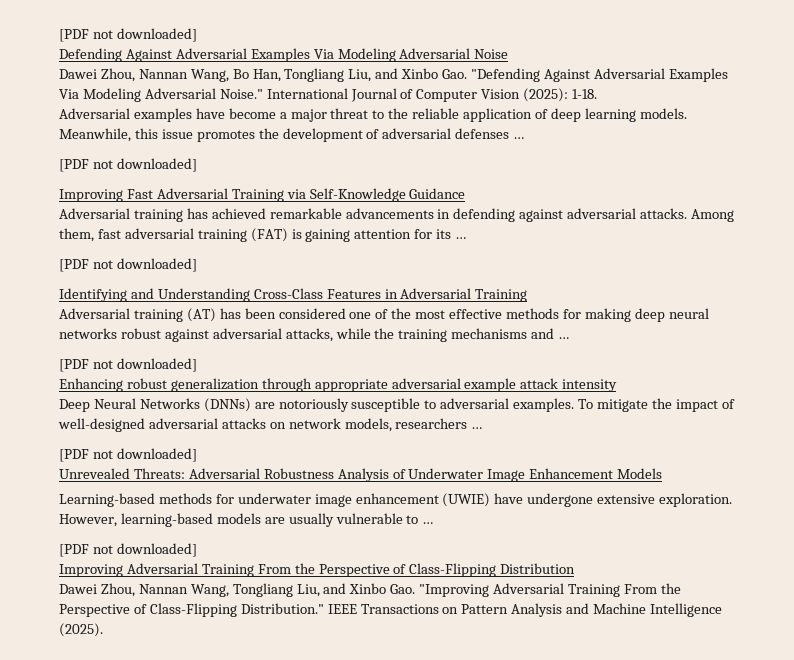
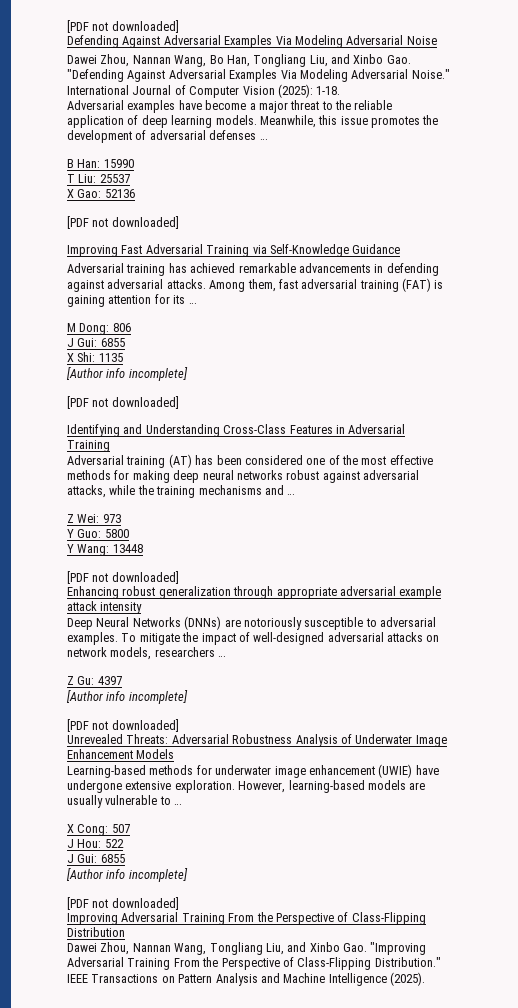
(525, 138) none -> [67,159,134,168] [67,174,130,183] [67,189,135,198] // B Han: 15990 // T Liu: 25537 // X Gao: 52136
(467, 238) none -> [67,323,131,335] [67,338,125,347] [67,352,123,362] [66,367,188,381] // M Dong: 806 // J Gui: 6855 // X Shi: 1135 // [Author info incomplete]
(570, 338) none -> [67,514,121,523] [67,529,129,538] [67,544,143,556] // Z Wei: 973 // Y Guo: 5800 // Y Wang: 13448
(483, 428) none -> [67,676,122,685] [66,690,188,704] // Z Gu: 4397 // [Author info incomplete]
(434, 523) none -> [67,824,130,836] [67,839,124,848] [67,854,125,863] [66,868,188,882] // X Cong: 507 // J Hou: 522 // J Gui: 6855 // [Author info incomplete]

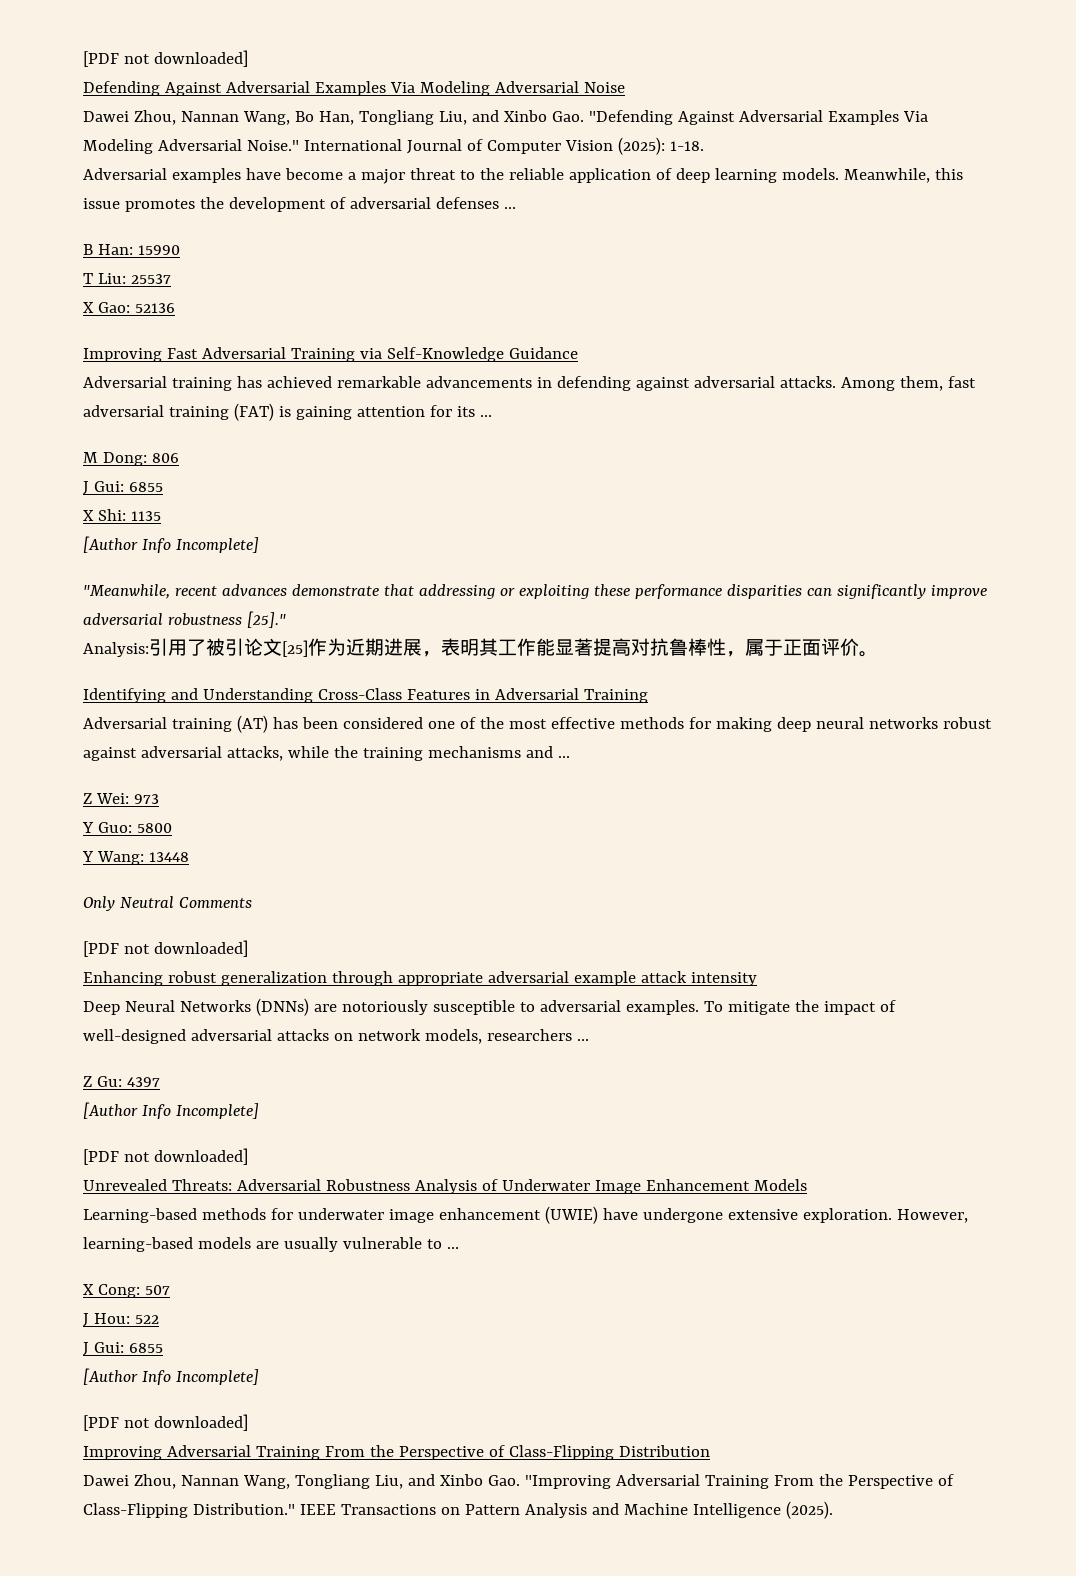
[67,216,179,229] // [PDF not downloaded] -> (175, 308) none
[106,367,188,381] [67,396,179,409] info incomplete] // [PDF not downloaded] -> [141,537,259,553] [83,584,987,599] [83,611,286,628] [83,638,878,657] Info Incomplete] // "Meanwhile, recent advances demonstrate that addressing or exploiting these performance disparities can significantly improve adversarial robustness [25]." // Analysis:引用了被引论文[25]作为近期进展，表明其工作能显著提高对抗鲁棒性，属于正面评价。
(143, 548) none -> [83,896,252,911] // Only Neutral Comments
[106,690,188,704] info incomplete] -> [141,1103,259,1119] Info Incomplete]
[106,868,188,882] info incomplete] -> [141,1369,259,1385] Info Incomplete]

